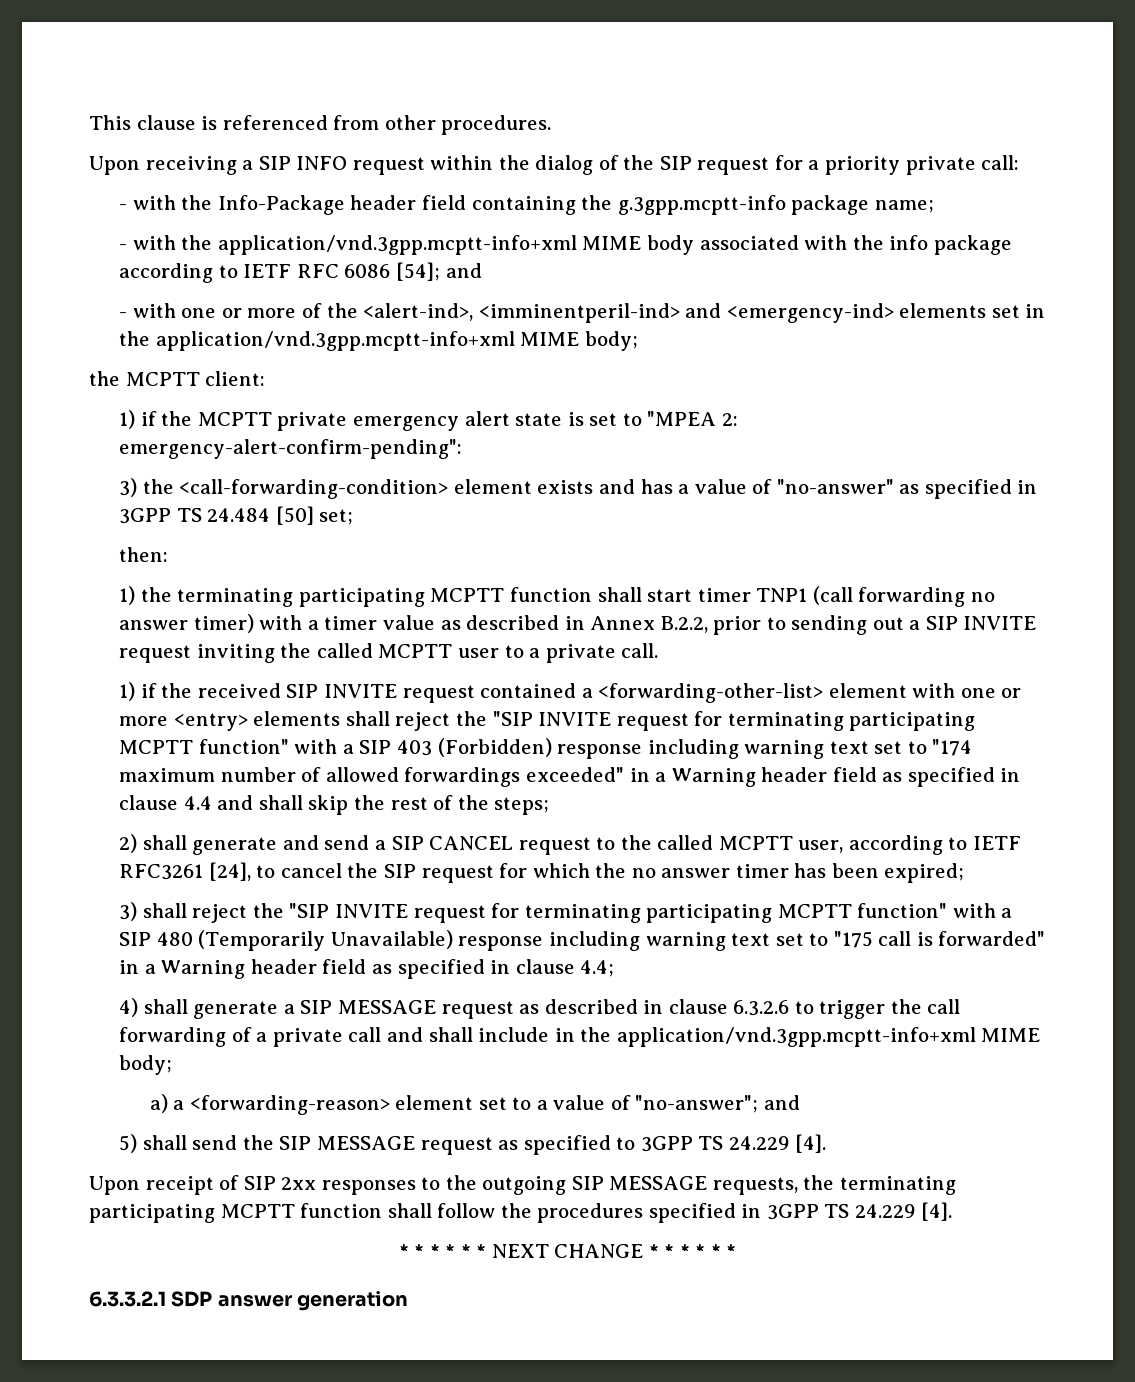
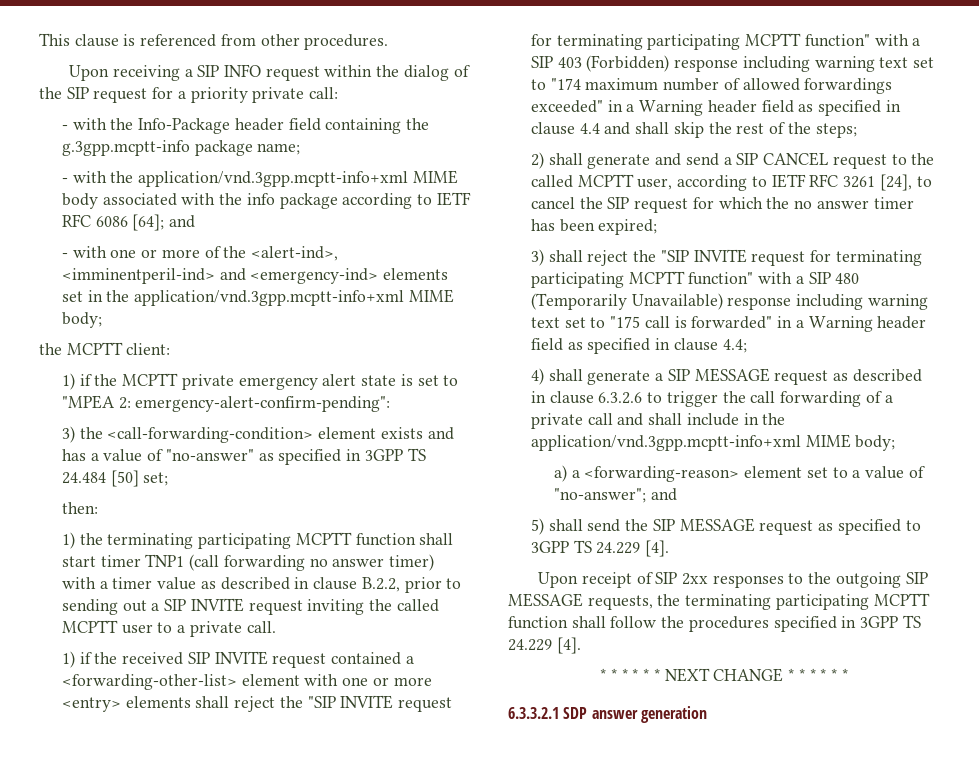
[396,262,441,281] [54]; -> [132,214,165,231] [64];
[590,616,656,630] Annex -> [313,577,358,590] clause
[119,864,204,880] RFC3261 -> [809,174,876,188] RFC 3261

